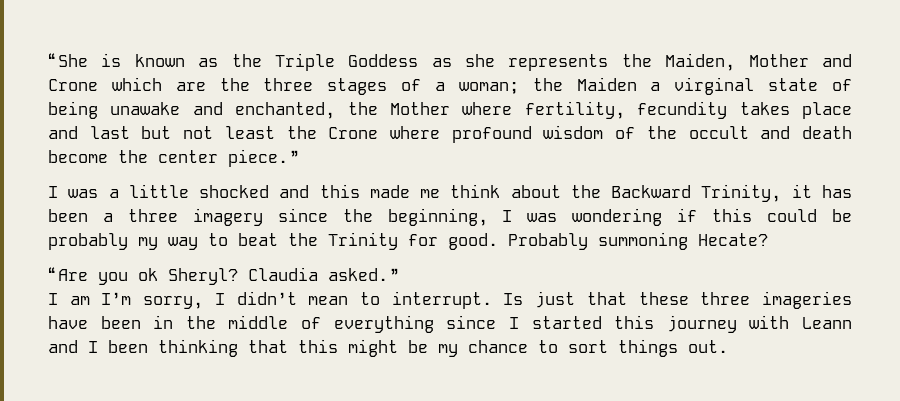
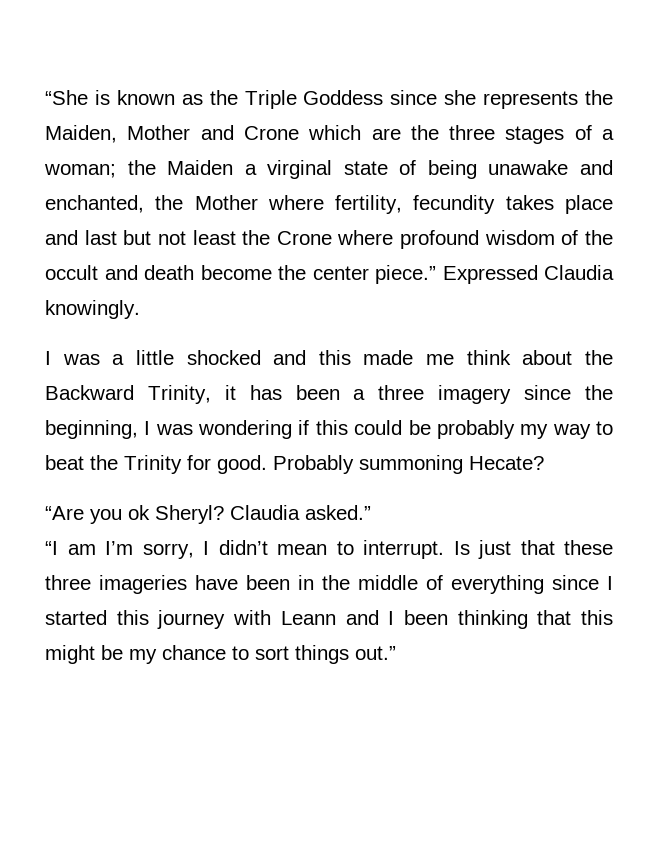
[431,58,452,67] as -> [390,90,438,105] since
(298, 158) none -> [442,265,614,284] [45,300,140,319] Expressed Claudia knowingly.
[48,293,58,305] I -> [45,541,58,555] “I
[688,340,728,353] out. -> [355,646,396,660] out.”

